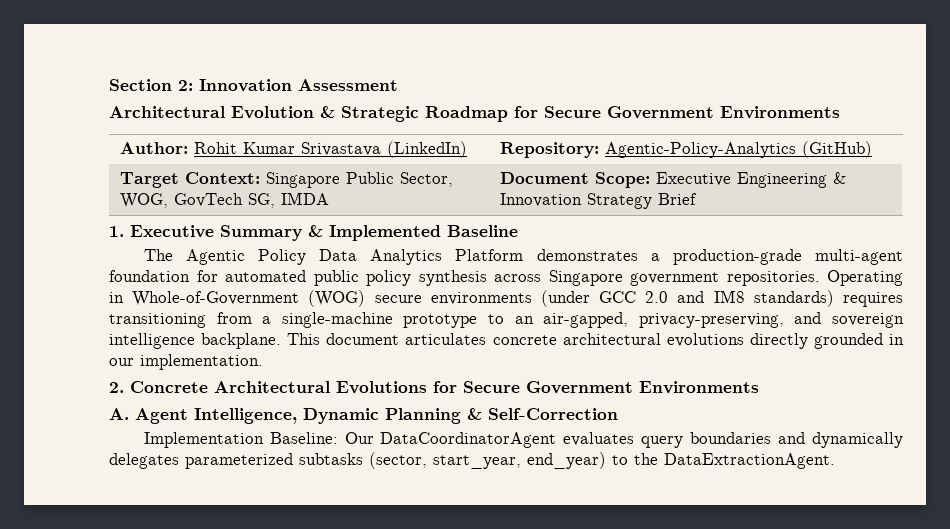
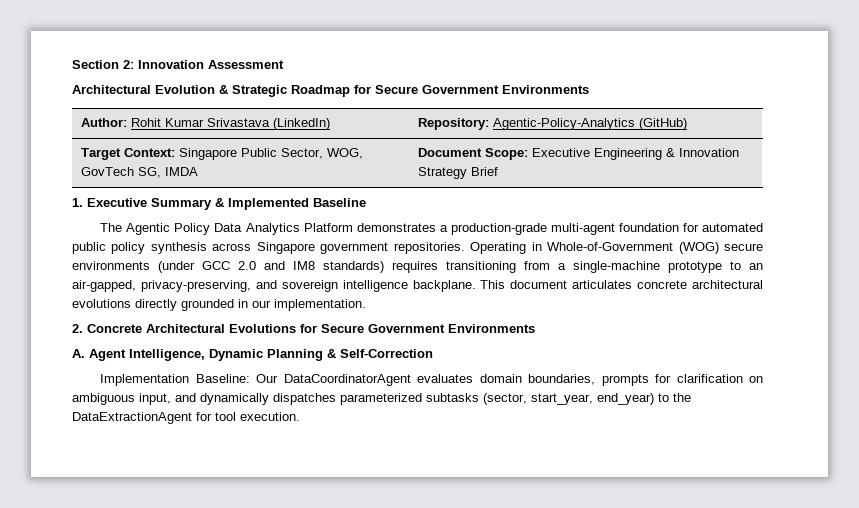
[641,432,772,448] query boundaries -> [479,374,763,386] [72,393,171,405] domain boundaries, prompts for clarification on ambiguous input,
[109,453,179,469] delegates -> [273,393,336,405] dispatches
[664,453,835,469] DataExtractionAgent. -> [72,412,300,424] DataExtractionAgent for tool execution.

